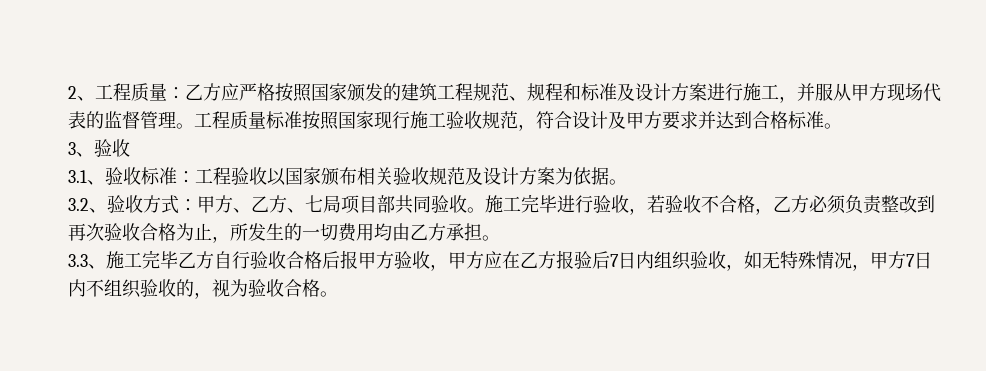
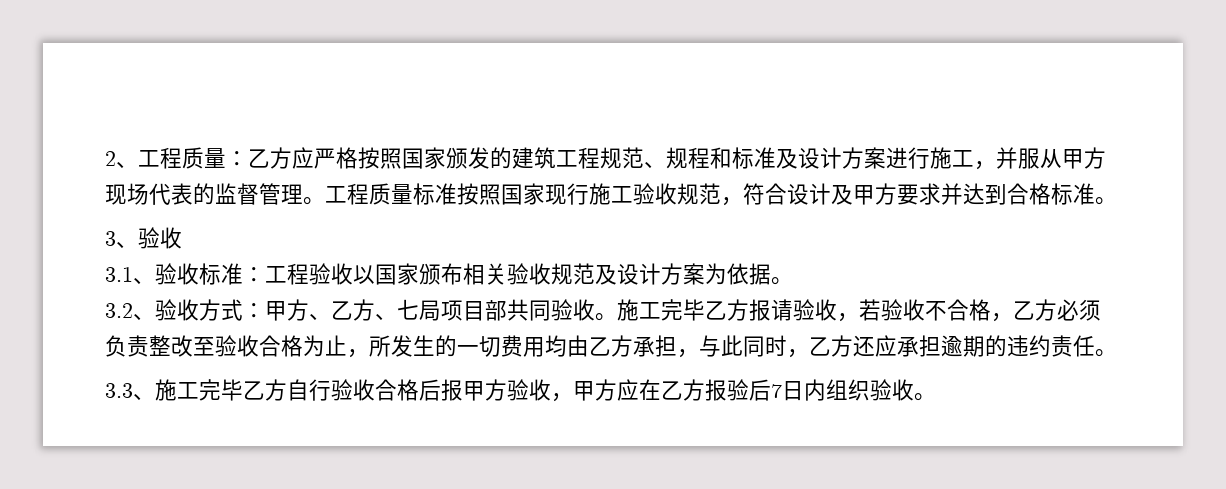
[557,195,593,213] 进行 -> [705,299,793,321] 乙方报请
[917,195,935,213] [68,223,104,241] 到再次 -> [193,337,215,356] 至
(482, 232) none -> [677,335,1095,358] ，与此同时，乙方还应承担逾期的违约责任
[726,251,932,271] [68,279,320,299] ，如无特殊情况，甲方7日内不组织验收的，视为验收合格 -> (914, 390) none

